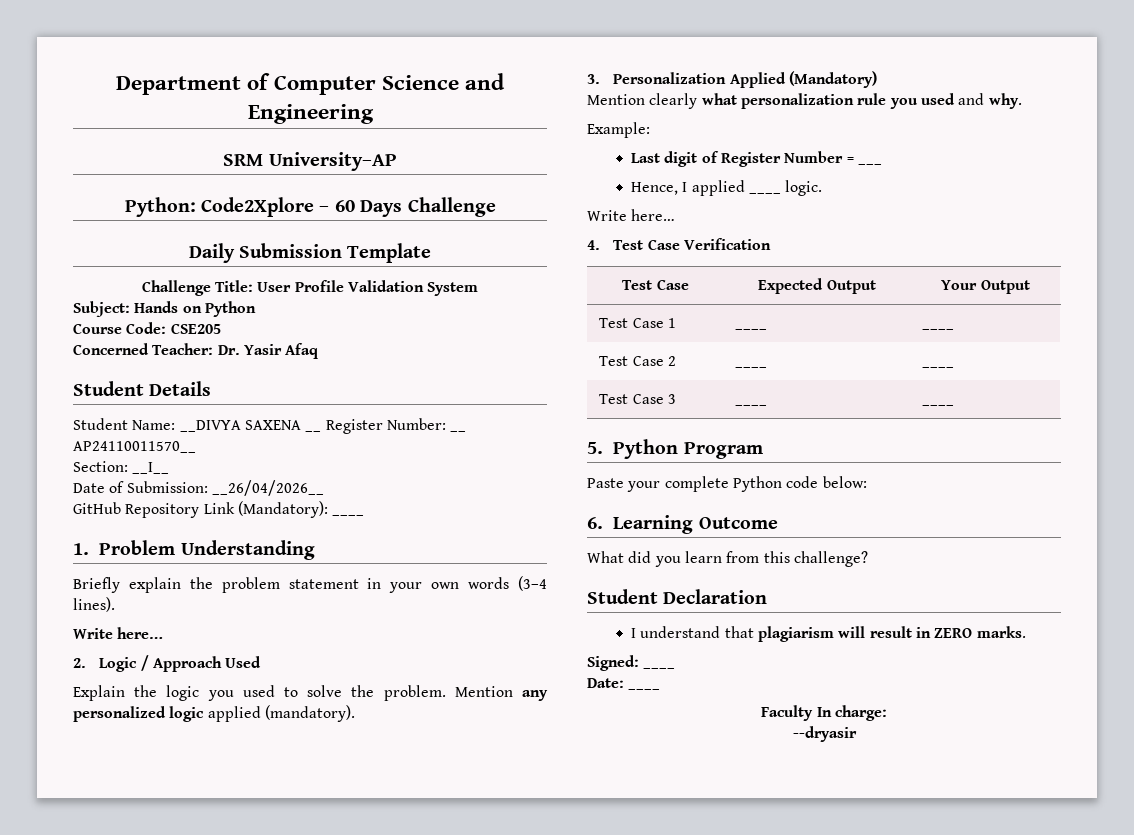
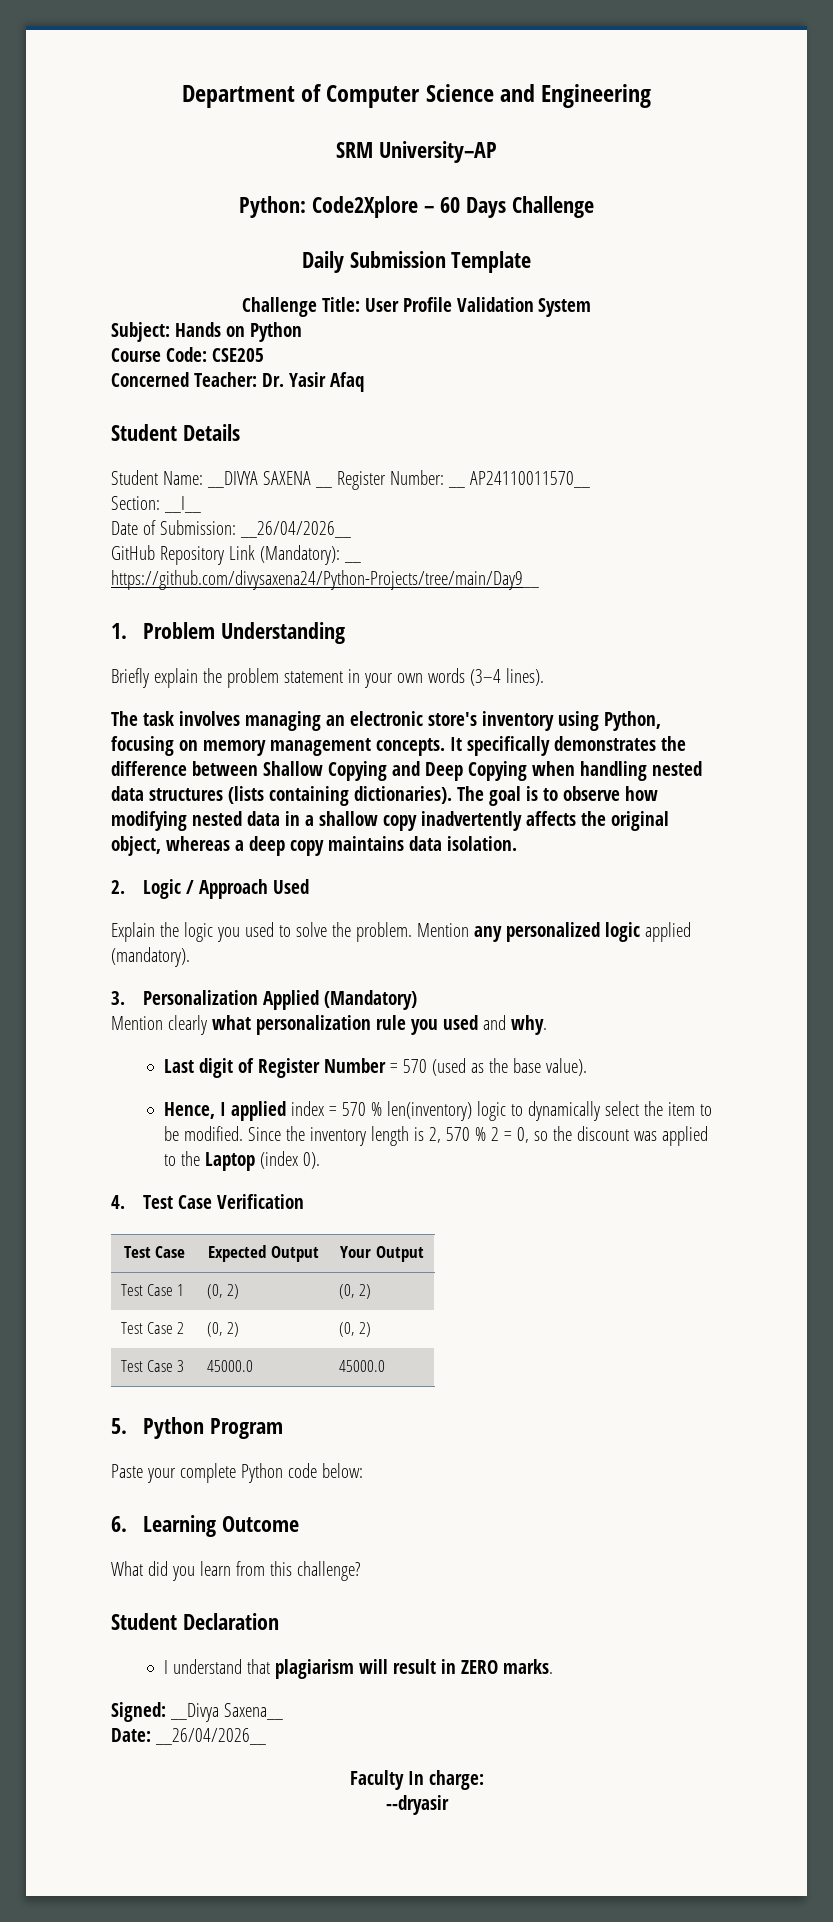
[332,514,365,516] ____ -> [343,560,361,563] [111,570,539,590] __ https://github.com/divysaxena24/Python-Projects/tree/main/Day9__
[73,627,164,639] Write here… -> [111,711,661,731] [111,736,686,756] [111,761,702,781] [111,786,658,806] [111,811,669,831] [111,836,517,856] The task involves managing an electronic store's inventory using Python, focusing on memory management concepts. It specifically demonstrates the difference between Shallow Copying and Deep Copying when handling nested data structures (lists containing dictionaries). The goal is to observe how modifying nested data in a shallow copy inadvertently affects the original object, whereas a deep copy maintains data isolation.
[587,122,650,138] // Example: -> (547, 1025) none
[857,163,882,165] [631,180,823,196] [587,209,676,221] ___ // Hence, I applied ____ logic. // Write here… -> [402,1058,587,1076] [163,1101,712,1121] [163,1126,708,1146] [163,1151,320,1171] 570 (used as the base value). // Hence, I applied index = 570 % len(inventory) logic to dynamically select the item to be modified. Since the inventory length is 2, 570 % 2 = 0, so the discount was applied to the Laptop (index 0).
[735,328,768,330] [922,328,955,330] ____ | ____ -> [206,1284,240,1299] [338,1284,372,1299] (0, 2) | (0, 2)
[735,366,768,368] [922,366,955,368] ____ | ____ -> [206,1322,240,1337] [338,1322,372,1337] (0, 2) | (0, 2)
[735,404,768,406] [922,404,955,406] ____ | ____ -> [206,1360,253,1372] [338,1360,385,1372] 45000.0 | 45000.0
[643,667,676,669] ____ -> [169,1703,283,1722] __Divya Saxena__
[628,688,661,690] ____ -> [154,1728,266,1745] __26/04/2026__

